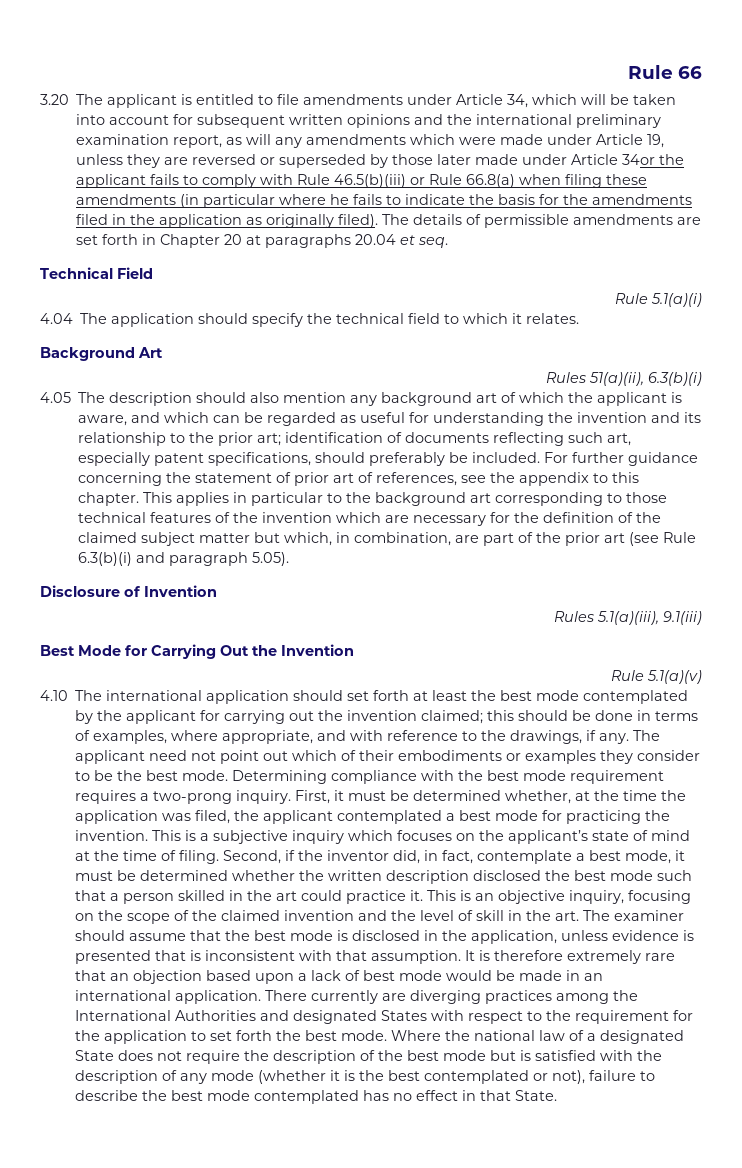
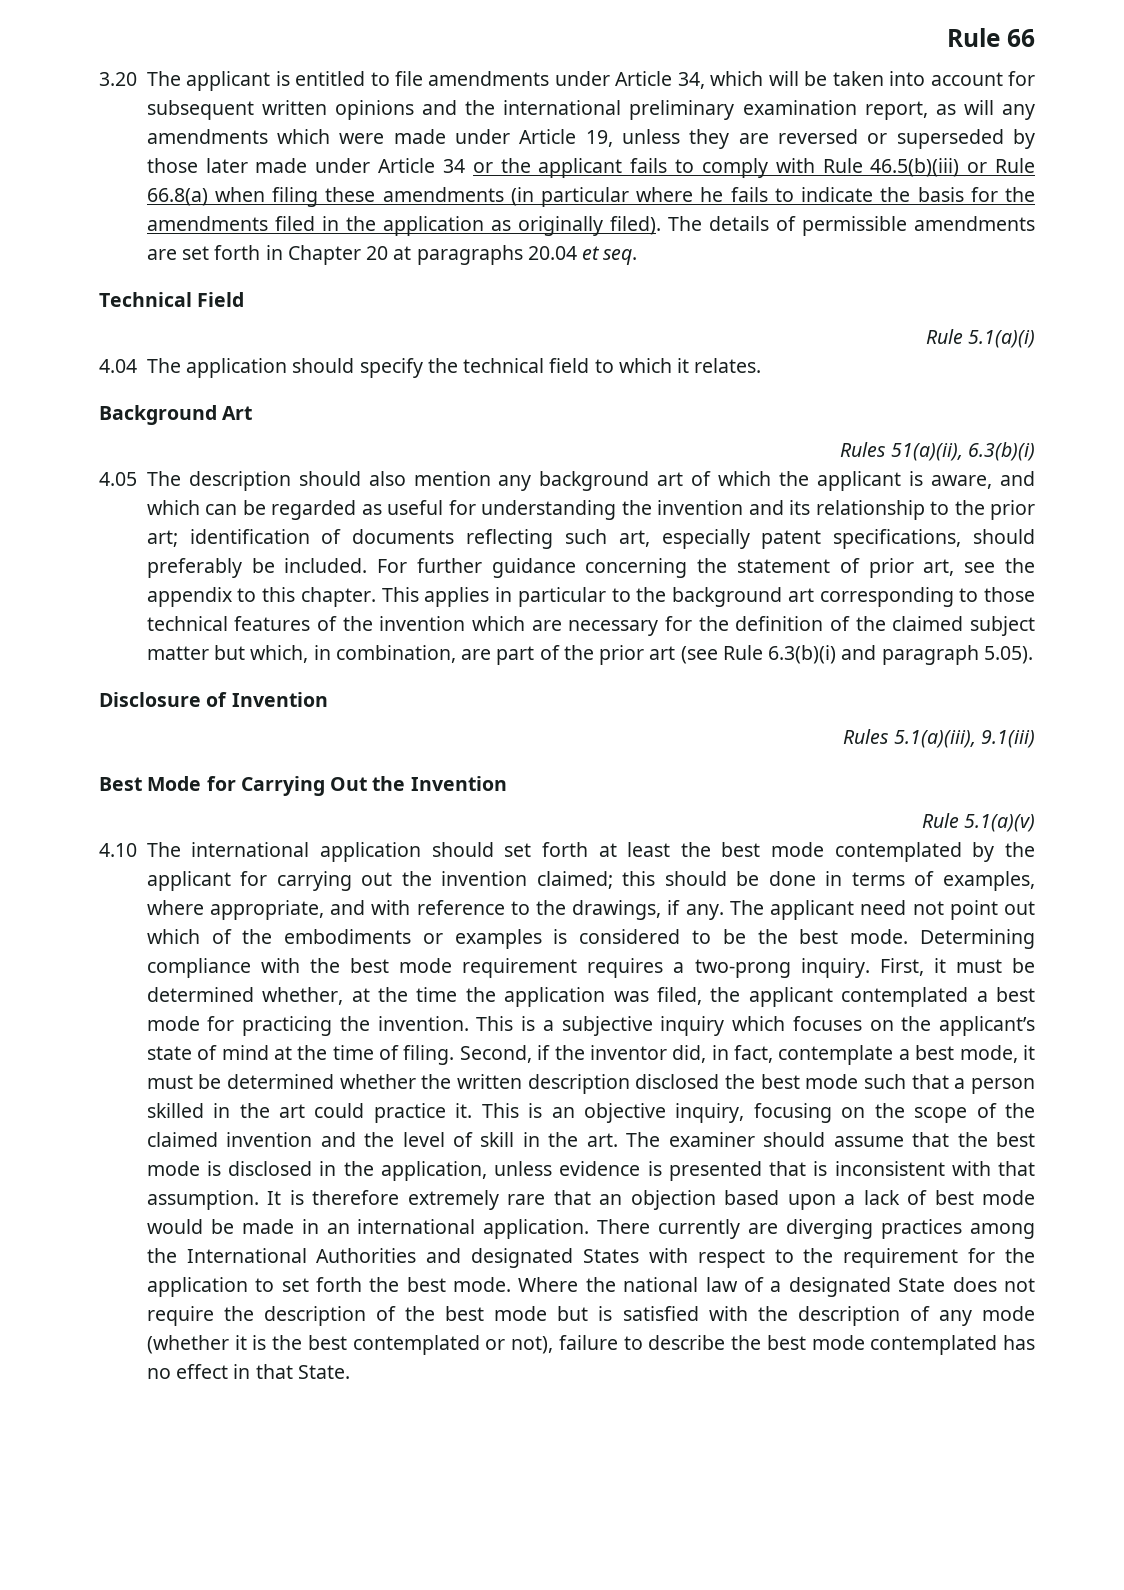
[622,154,656,165] 34or -> [442,159,493,173] 34 or
[333,472,458,486] art of references, -> [923,559,955,576] art,
[359,750,395,761] their -> [242,929,273,944] the
[600,750,701,764] they consider -> [553,929,681,944] is considered

